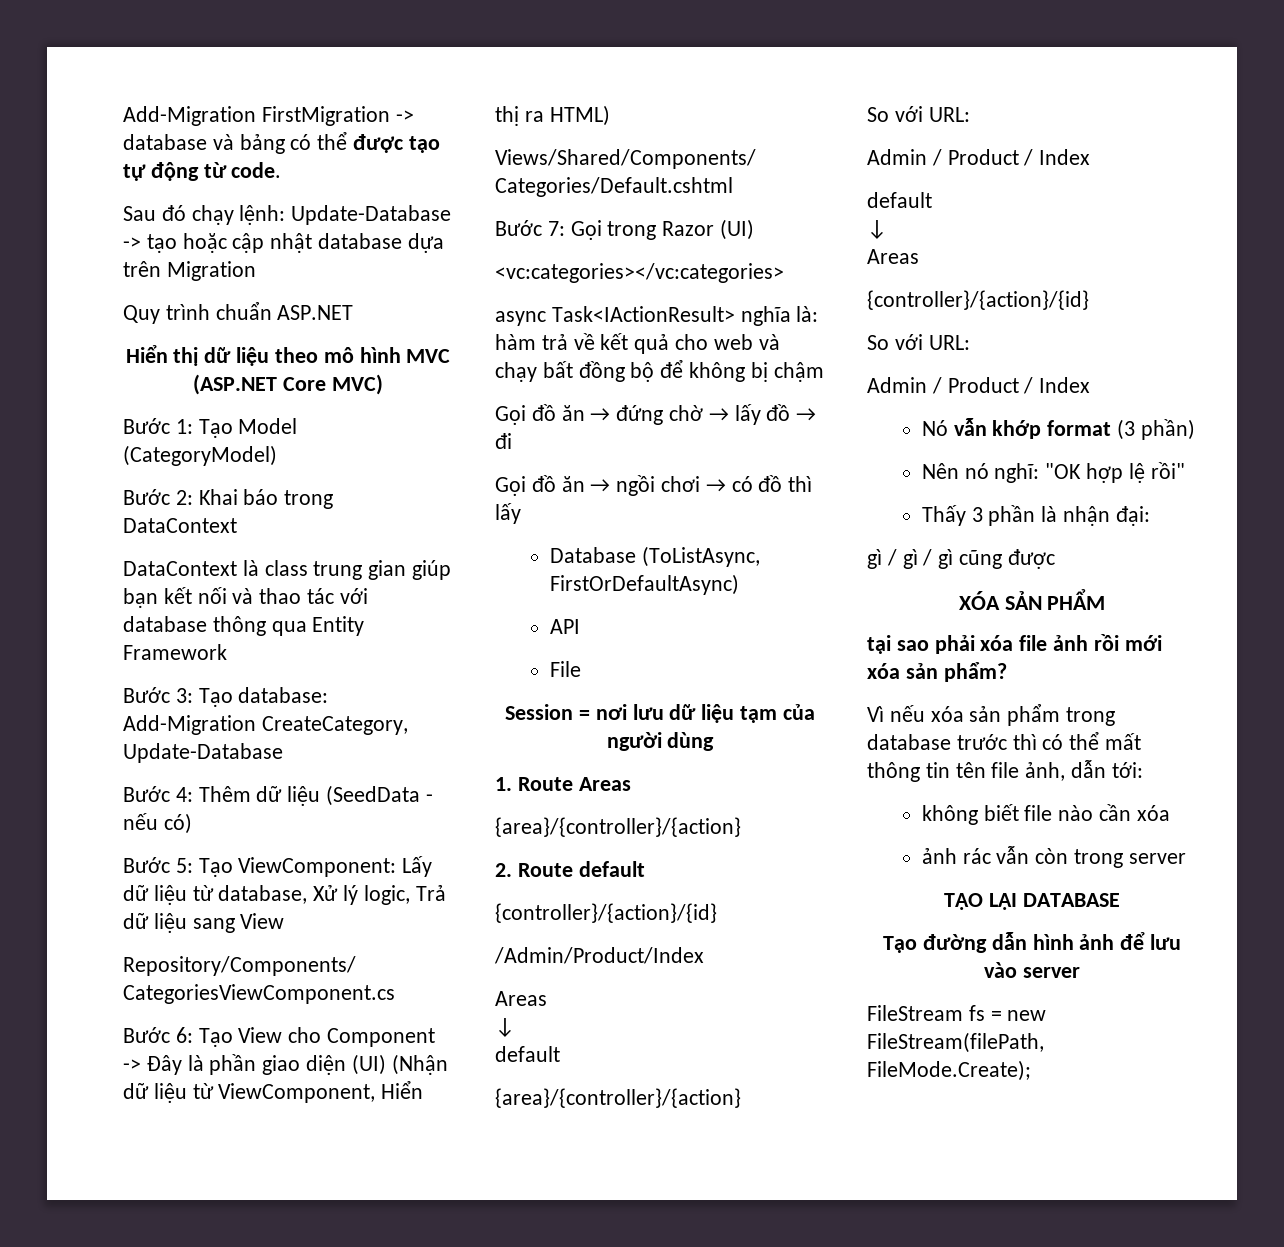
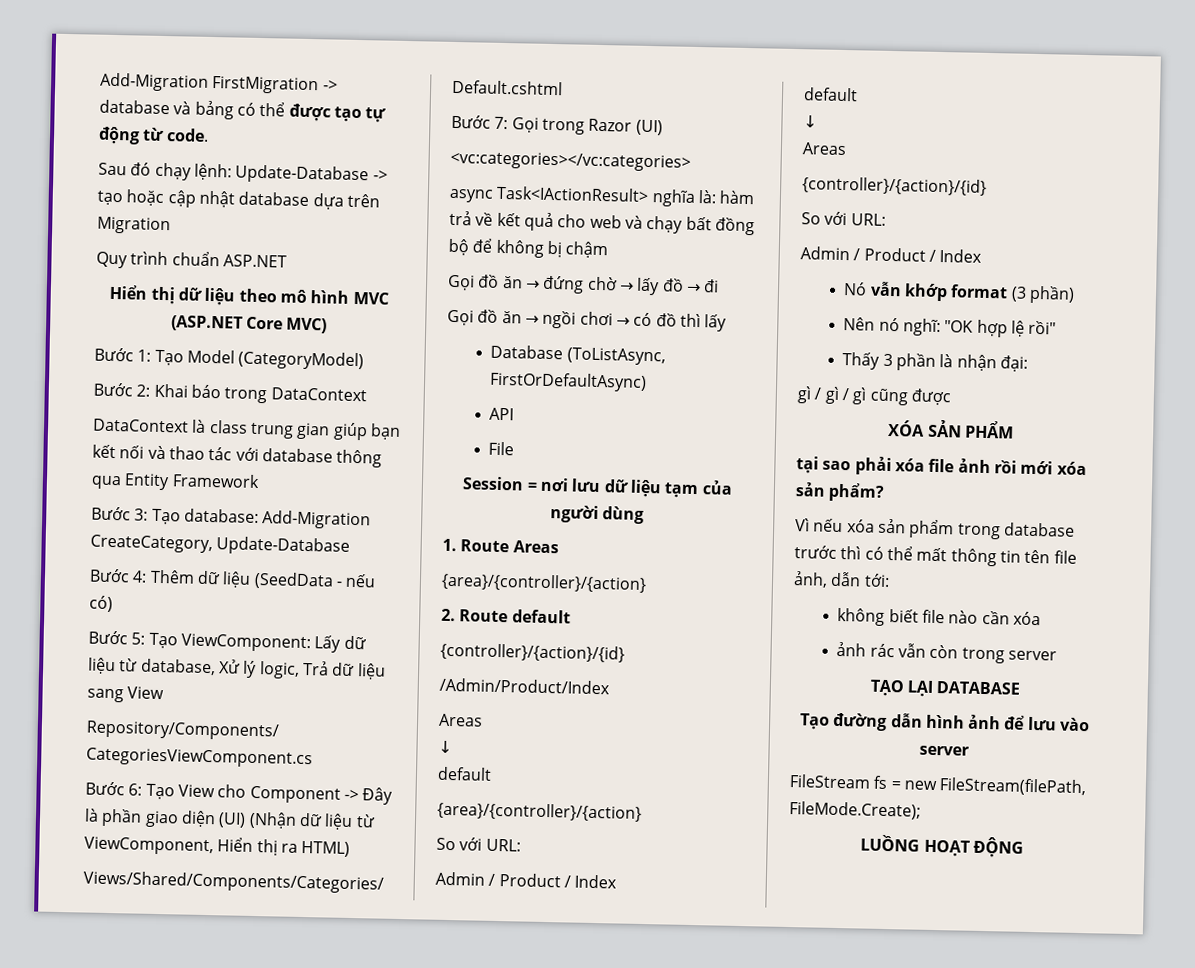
(1031, 1070) none -> [860,834,1024,858] // LUỒNG HOẠT ĐỘNG

